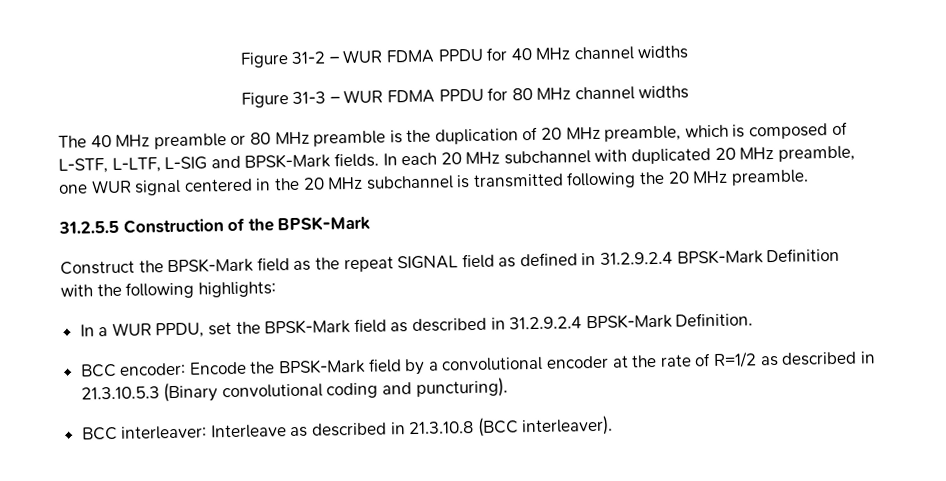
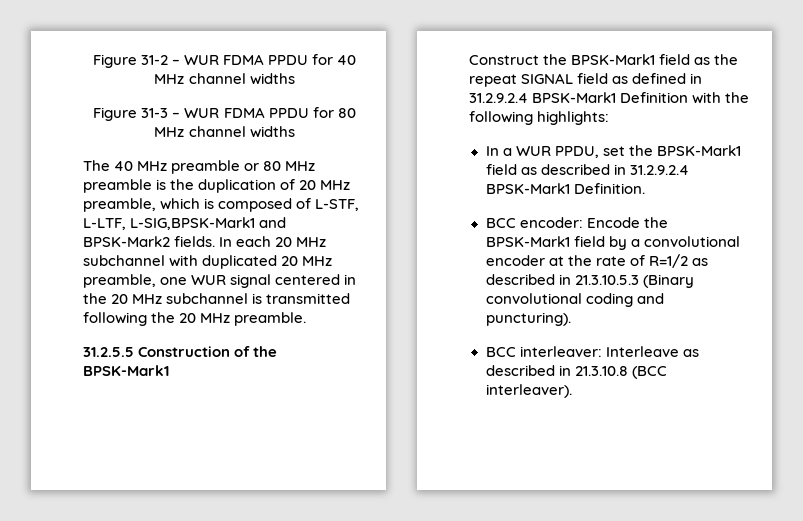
[164,153,332,171] L-SIG and BPSK-Mark -> [130,217,287,230] [83,236,170,247] L-SIG,BPSK-Mark1 and BPSK-Mark2
[277,215,371,232] BPSK-Mark -> [83,365,169,376] BPSK-Mark1
[167,257,255,274] BPSK-Mark -> [571,54,656,65] BPSK-Mark1
[676,249,764,265] BPSK-Mark -> [532,92,617,103] BPSK-Mark1
[264,319,352,335] BPSK-Mark -> [656,145,741,156] BPSK-Mark1
[585,313,673,330] BPSK-Mark -> [485,183,570,194] BPSK-Mark1
[278,358,367,375] BPSK-Mark -> [485,236,570,247] BPSK-Mark1

